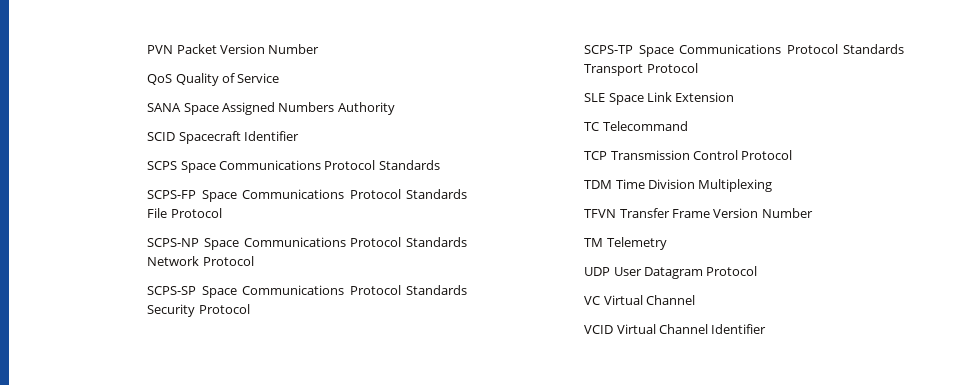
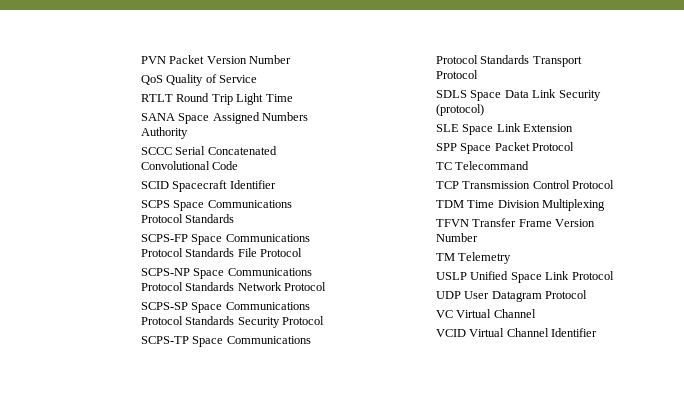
(280, 78) none -> [141,93,293,105] // RTLT Round Trip Light Time
(395, 108) none -> [141,146,277,155] [141,161,239,170] // SCCC Serial Concatenated Convolutional Code
(698, 68) none -> [436,89,601,101] [436,104,485,116] // SDLS Space Data Link Security (protocol)
(735, 97) none -> [436,142,575,154] // SPP Space Packet Protocol
(667, 243) none -> [436,271,614,283] // USLP Unified Space Link Protocol

